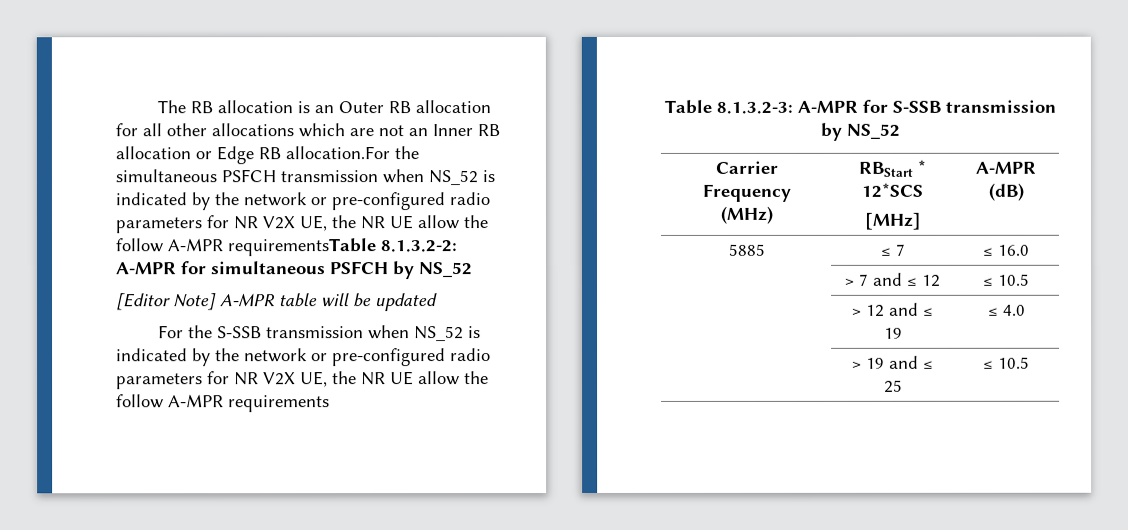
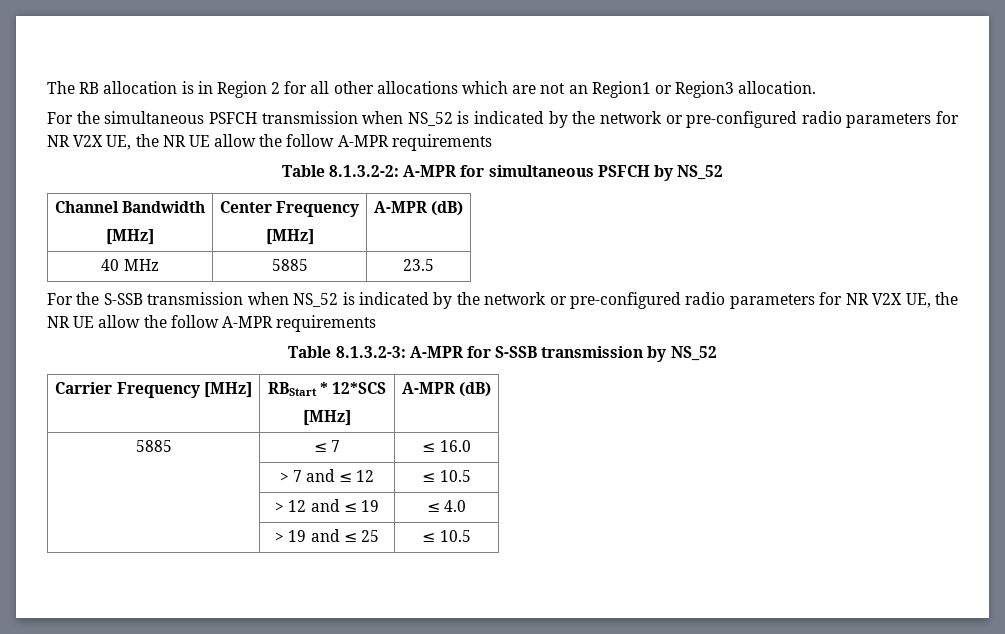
[314,100,492,114] an Outer RB allocation -> [197,81,281,98] in Region 2
[432,124,500,137] [115,146,390,165] Inner RB allocation or Edge RB allocation.For -> [591,81,817,98] [47,112,73,124] Region1 or Region3 allocation. // For
[227,238,376,257] requirementsTable -> [391,134,492,151] [281,165,325,177] requirements // Table
[116,293,438,312] // [Editor Note] A-MPR table will be updated -> [54,201,206,213] [106,229,154,245] [219,201,360,217] [265,229,314,245] [373,201,464,216] [101,259,159,271] [271,259,308,271] [403,259,434,271] // Channel Bandwidth // [MHz] | Center Frequency // [MHz] | A-MPR (dB) // 40 MHz | 5885 | 23.5
[719,205,773,224] (MHz) -> [203,382,252,398] [MHz]

